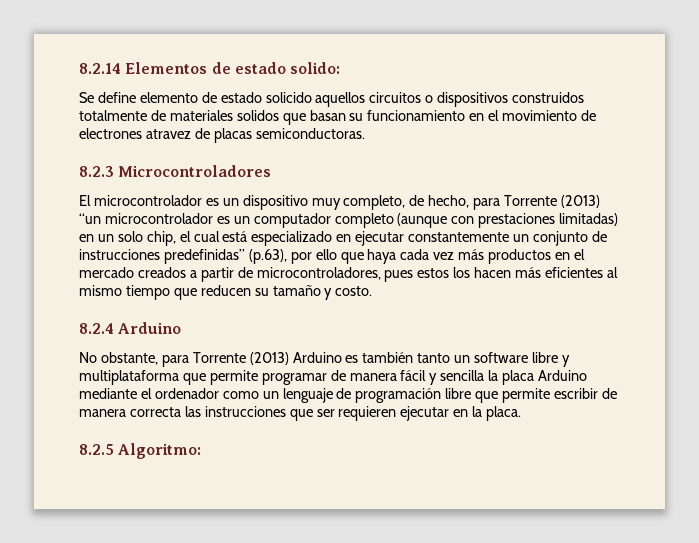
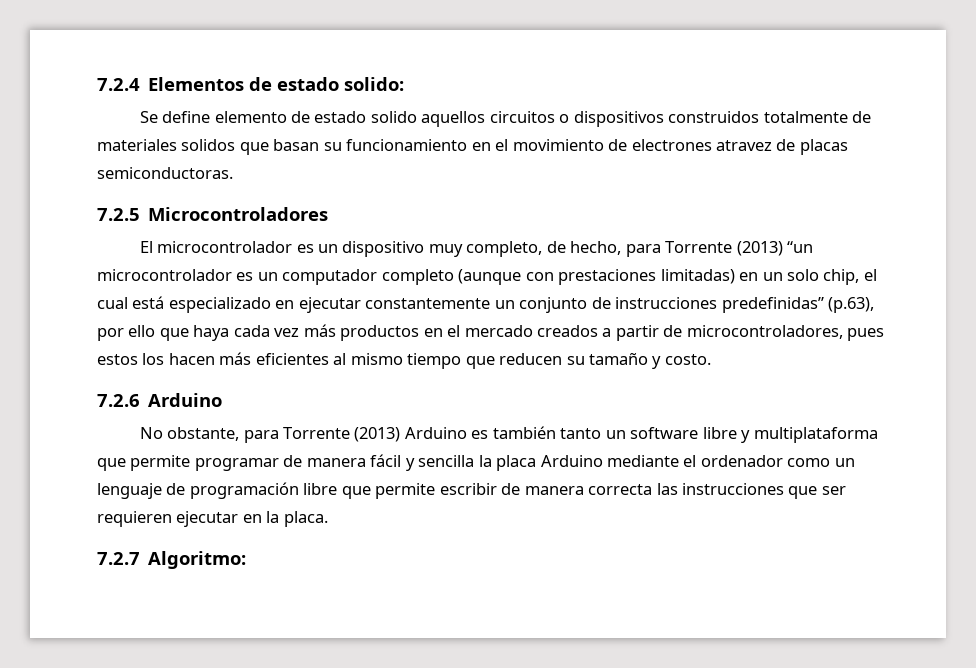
[79,63,121,74] 8.2.14 -> [97,78,140,91] 7.2.4
[265,92,312,103] solicido -> [370,111,417,123] solido
[79,166,114,177] 8.2.3 -> [97,208,140,221] 7.2.5
[79,323,114,334] 8.2.4 -> [97,394,140,407] 7.2.6
[79,444,114,455] 8.2.5 -> [97,552,140,565] 7.2.7

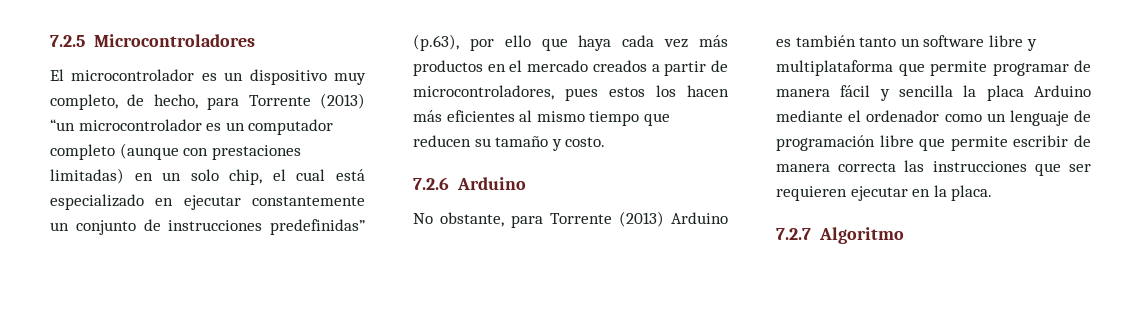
[97,77,405,91] [139,111,872,127] [97,139,848,155] [97,167,233,179] 7.2.4 Elementos de estado solido: // Se define elemento de estado solido aquellos circuitos o dispositivos construidos totalmente de materiales solidos que basan su funcionamiento en el movimiento de electrones atravez de placas semiconductoras. // -> (50, 41) none
[148,551,247,569] Algoritmo: -> [818,227,904,244] Algoritmo

